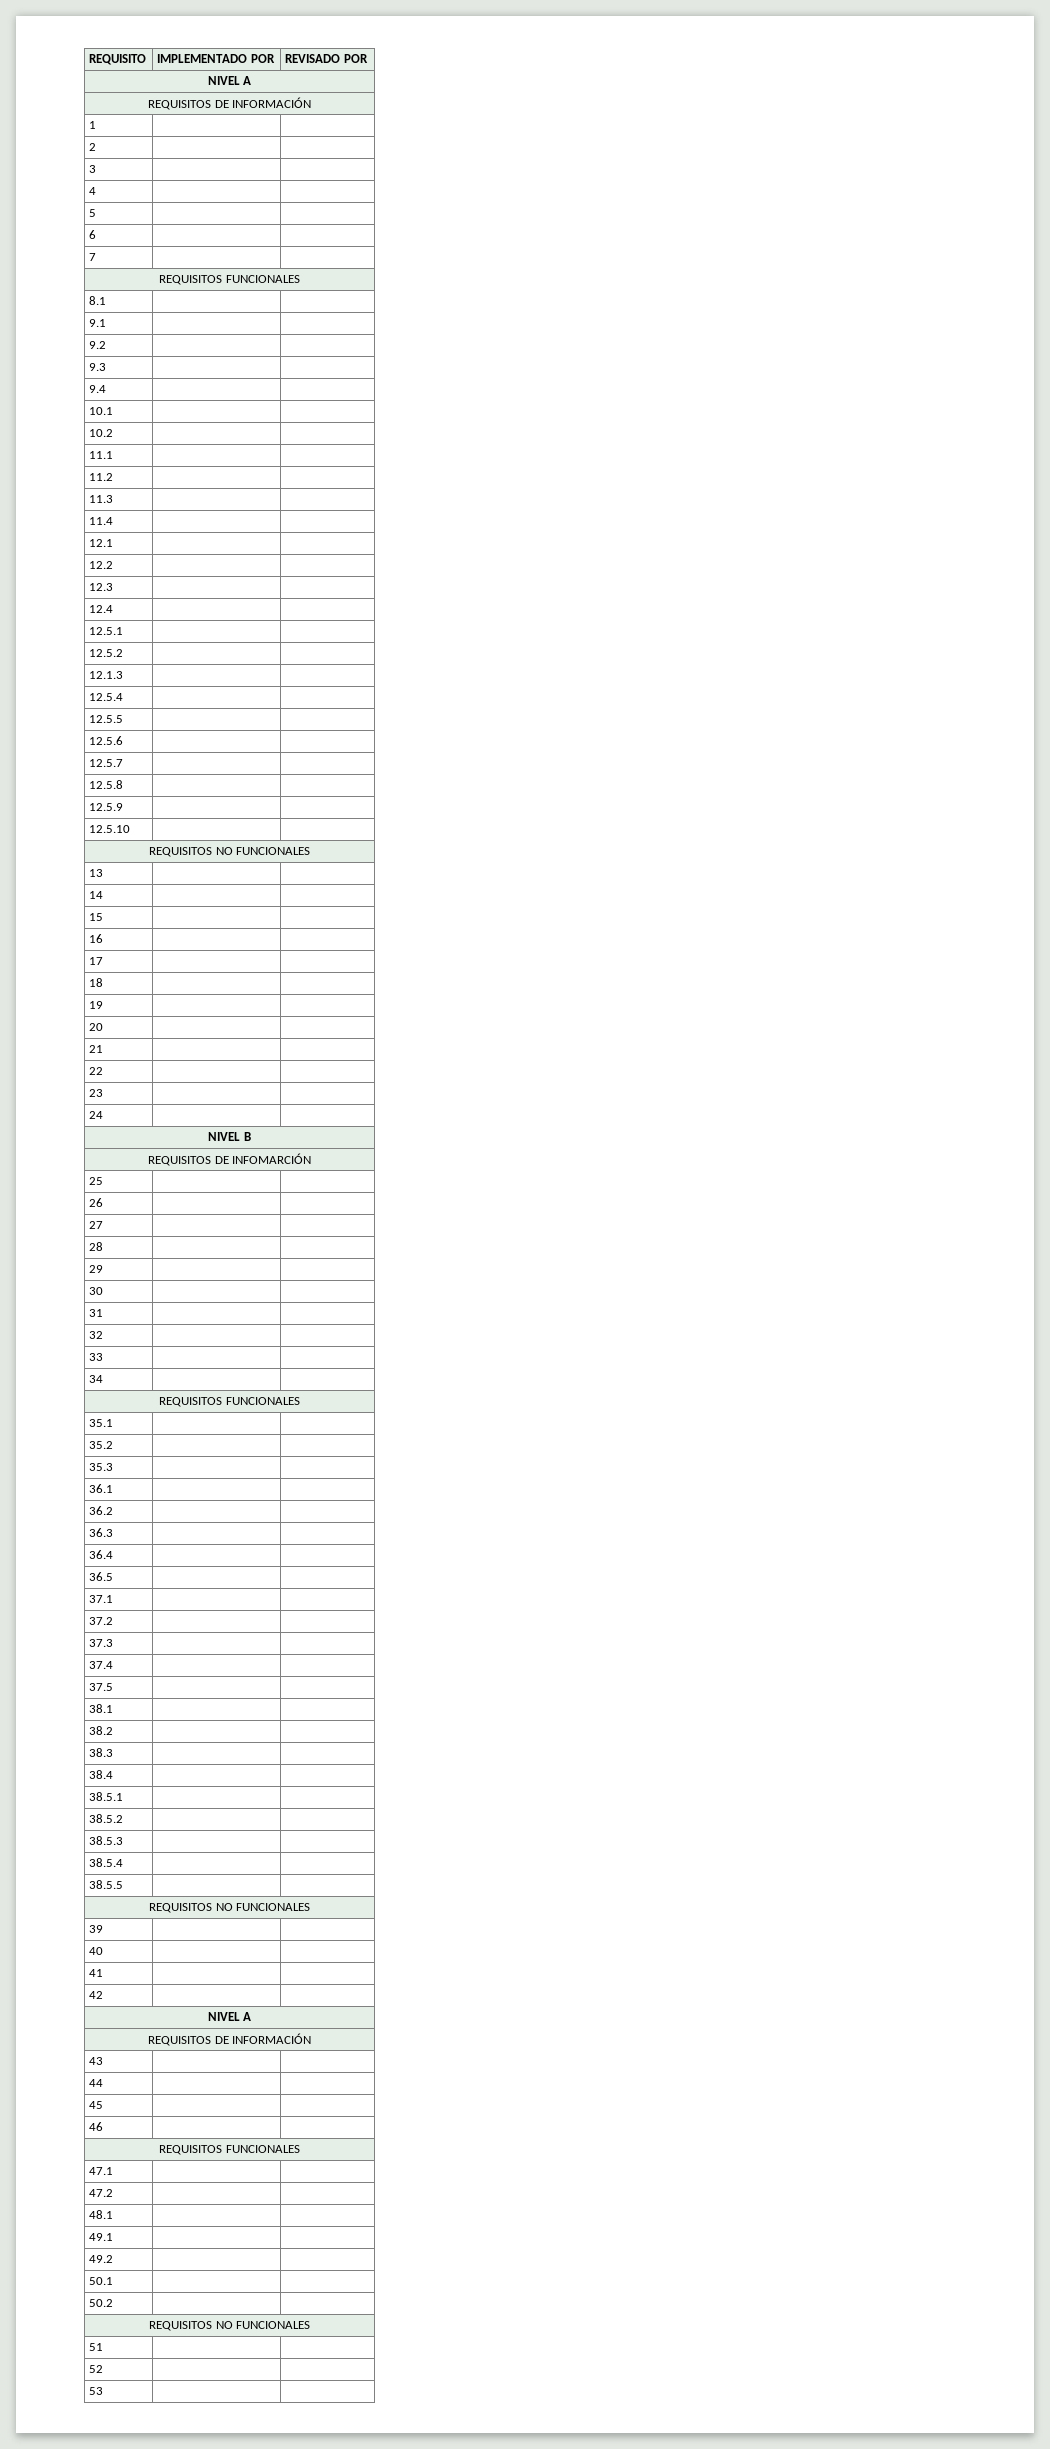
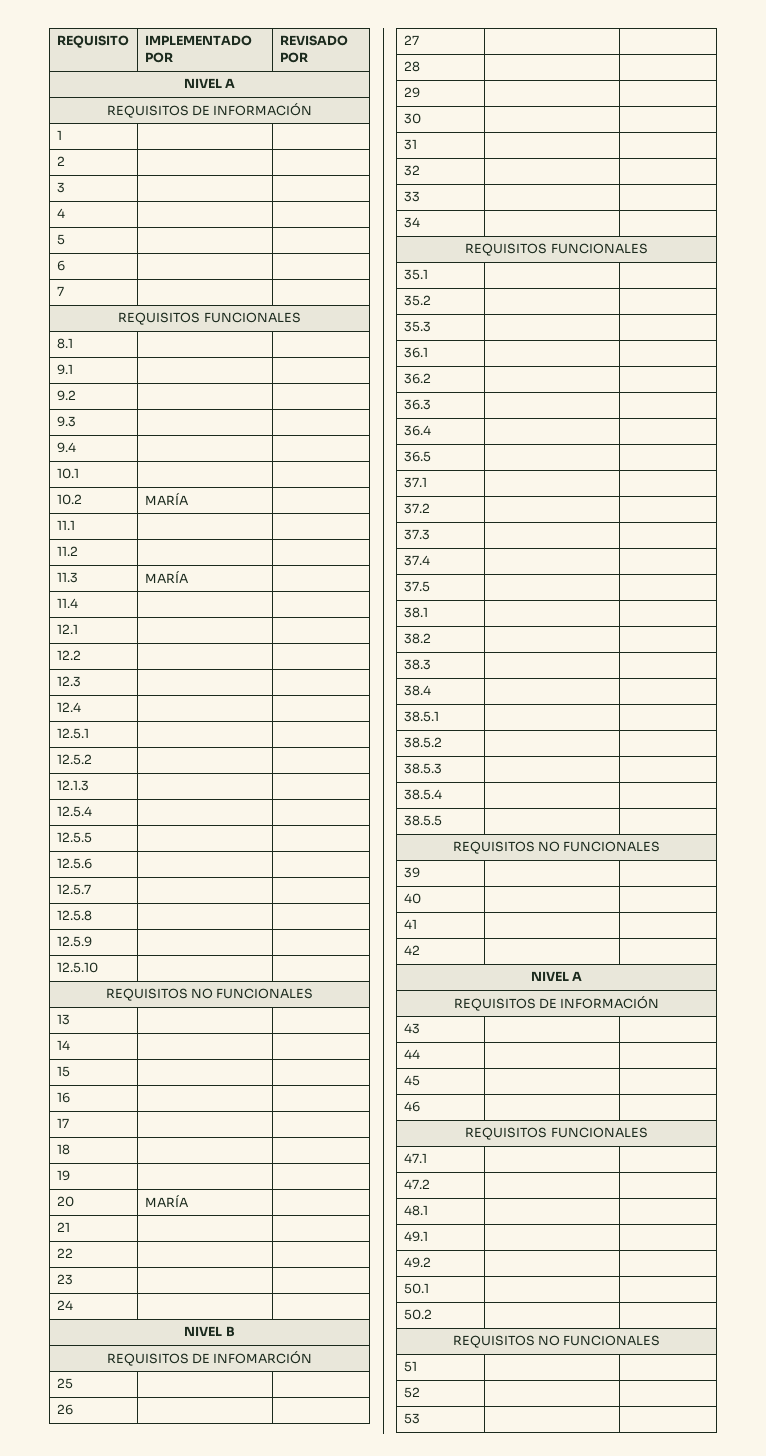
(114, 433) none -> [144,493,189,505] MARÍA
(114, 499) none -> [144,571,189,583] MARÍA
(104, 1027) none -> [144,1195,189,1207] MARÍA

